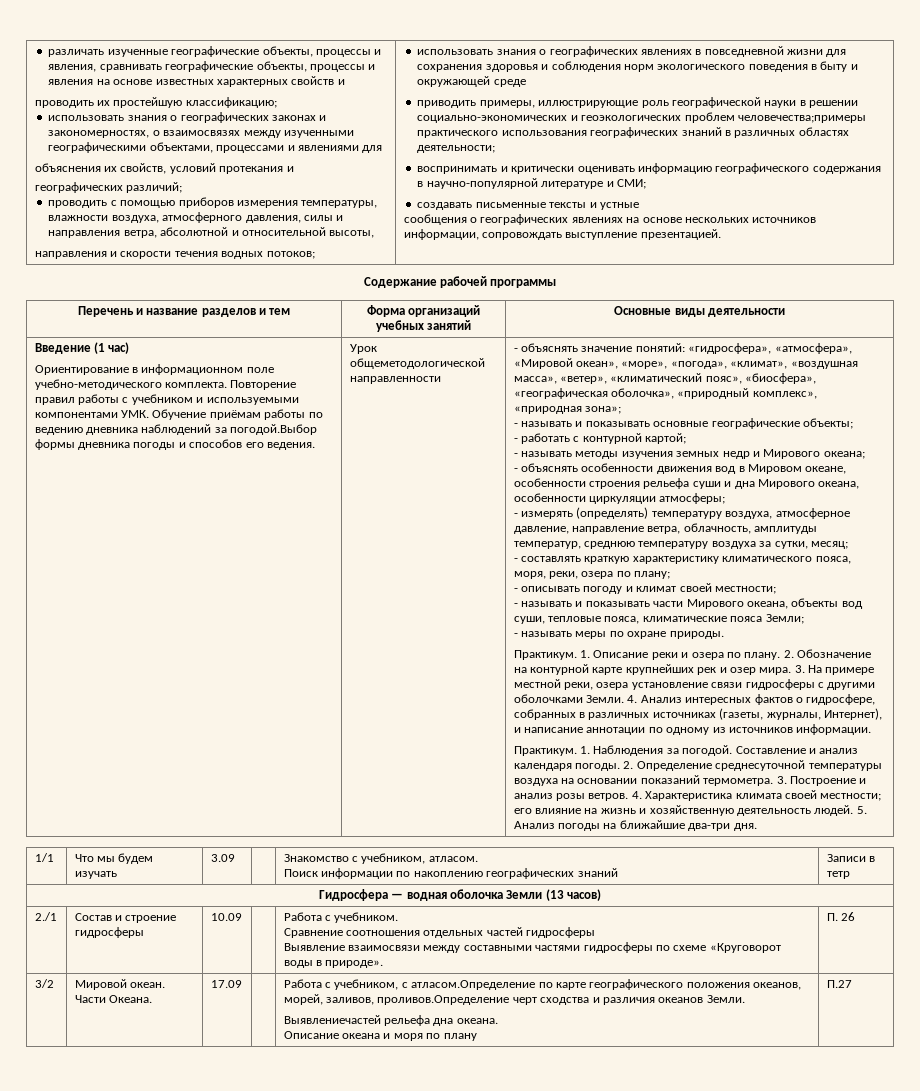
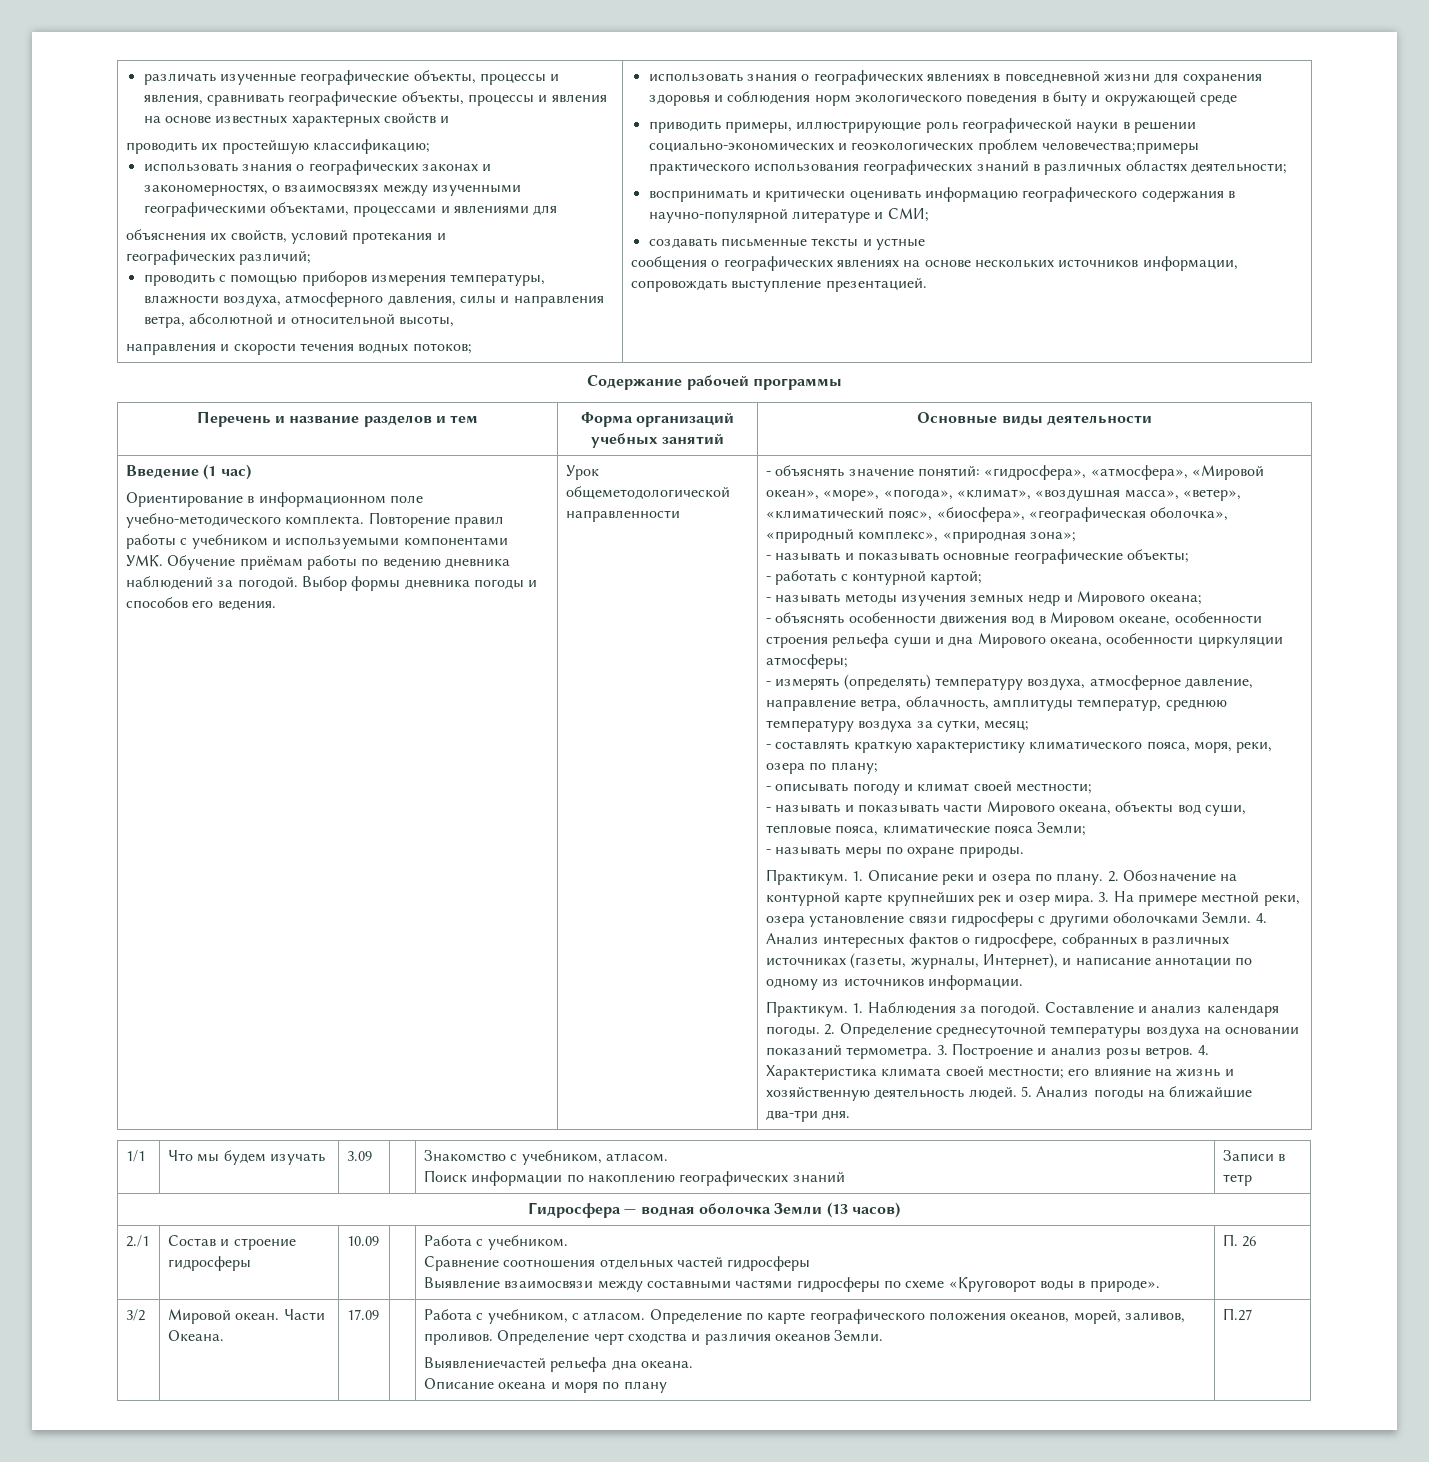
[230,424,318,435] погодой.Выбор -> [237,576,348,591] погодой. Выбор
[411,980,536,990] атласом.Определение -> [583,1309,742,1324] атласом. Определение
[377,995,510,1005] проливов.Определение -> [424,1330,590,1345] проливов. Определение

